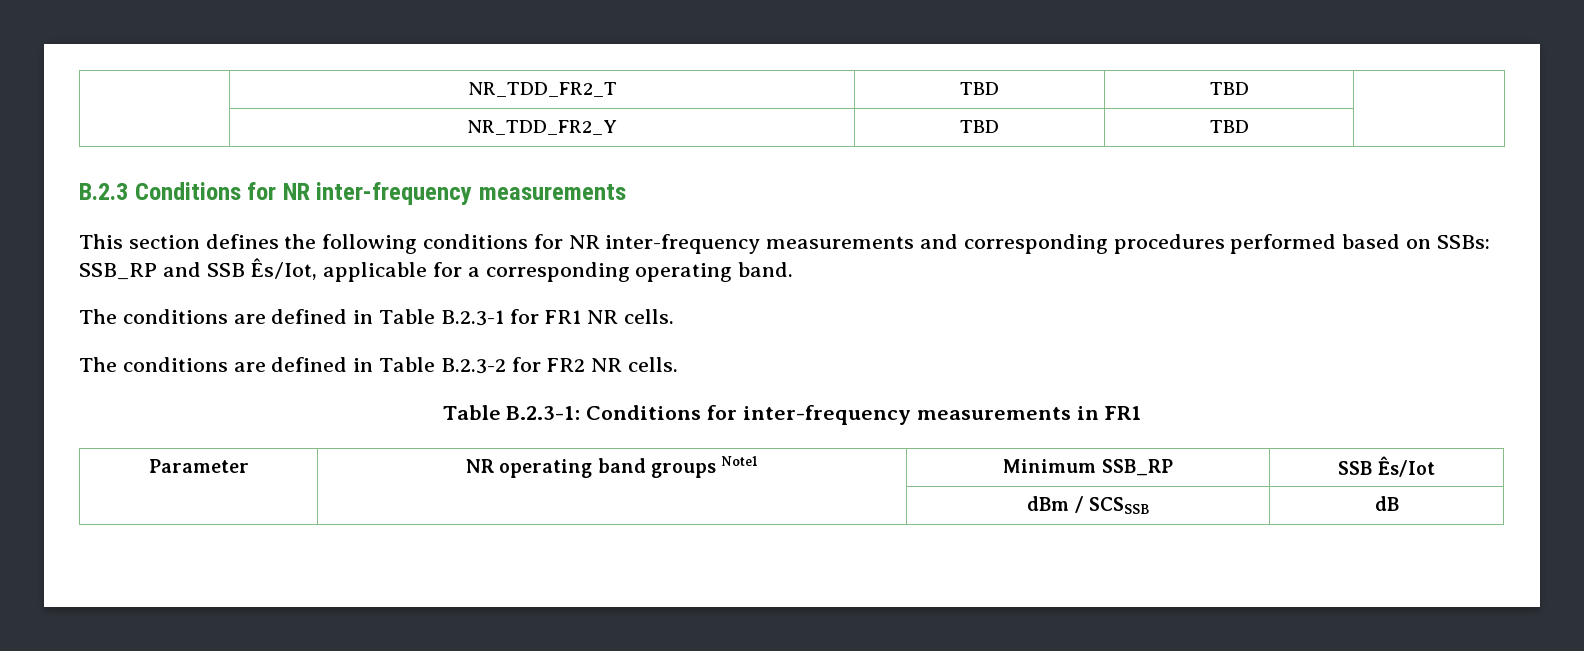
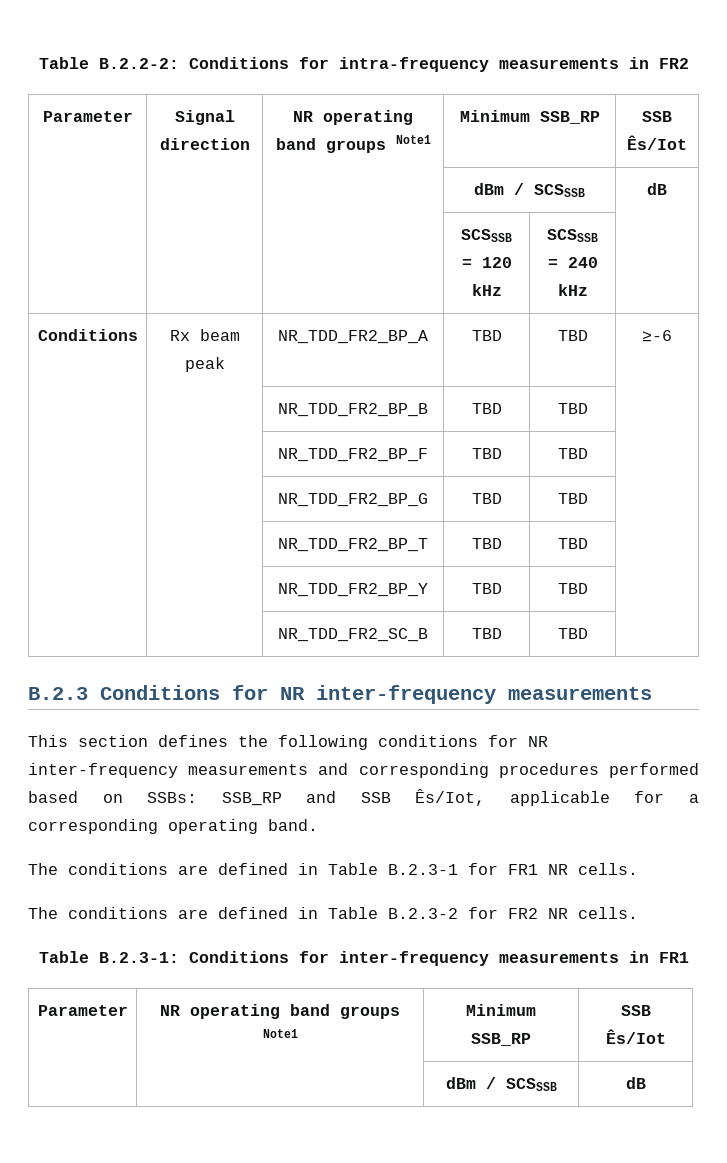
[467,82,617,97] [960,82,1000,95] [1209,82,1249,95] [467,120,617,135] | NR_TDD_FR2_T | TBD | TBD | // | NR_TDD_FR2_Y -> [38,57,689,72] [42,111,133,122] [174,110,235,125] [159,138,250,150] [293,110,413,125] [275,135,431,153] [459,110,600,124] [642,111,672,122] [627,135,687,150] [474,183,585,197] [647,183,667,195] [461,229,512,242] [461,257,512,268] [471,284,502,296] [547,229,598,242] [547,257,598,268] [557,284,588,296] [37,329,138,341] [169,329,240,341] [184,357,225,372] [278,330,428,344] [471,330,502,341] [557,330,588,341] [642,330,672,342] [278,403,428,417] [471,403,502,414] [557,403,588,414] [278,448,428,462] [471,448,502,459] [557,448,588,459] [278,493,428,507] [471,493,502,504] [557,493,588,504] [278,538,428,552] [471,538,502,549] [557,538,588,549] [278,583,428,597] [471,583,502,594] [557,583,588,594] [278,628,428,642] Table B.2.2-2: Conditions for intra-frequency measurements in FR2 // Parameter | Signal direction | NR operating band groups Note1 | Minimum SSB_RP | SSB Ês/Iot // | | | dBm / SCSSSB | dB // | | | SCSSSB = 120 kHz | SCSSSB = 240 kHz | // Conditions | Rx beam peak | NR_TDD_FR2_BP_A | TBD | TBD | ≥-6 // | | NR_TDD_FR2_BP_B | TBD | TBD | // | | NR_TDD_FR2_BP_F | TBD | TBD | // | | NR_TDD_FR2_BP_G | TBD | TBD | // | | NR_TDD_FR2_BP_T | TBD | TBD | // | | NR_TDD_FR2_BP_Y | TBD | TBD | // | | NR_TDD_FR2_SC_B

